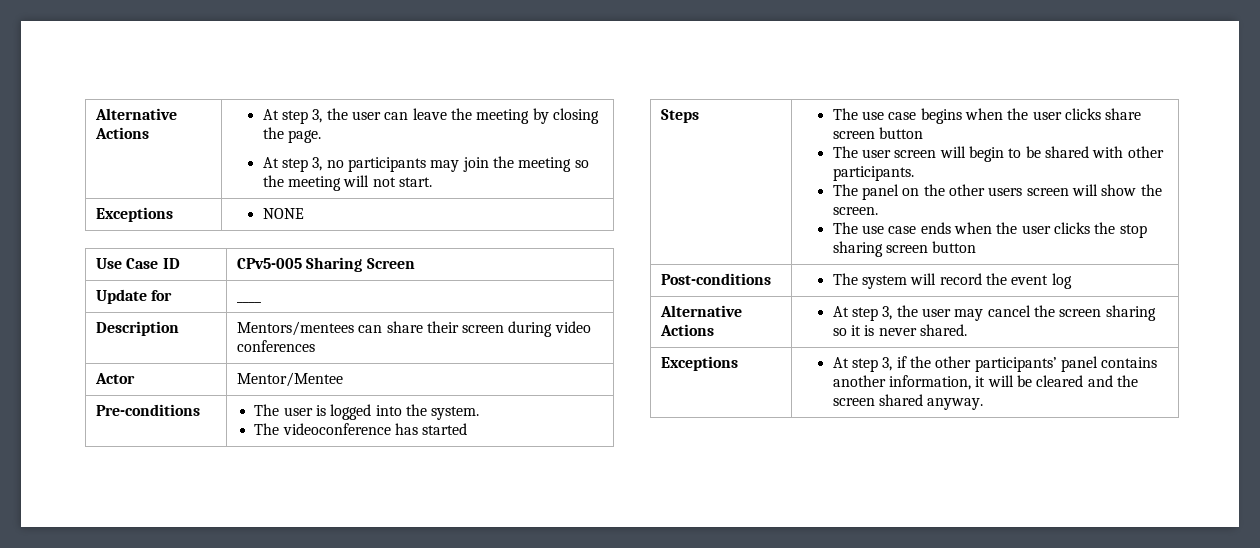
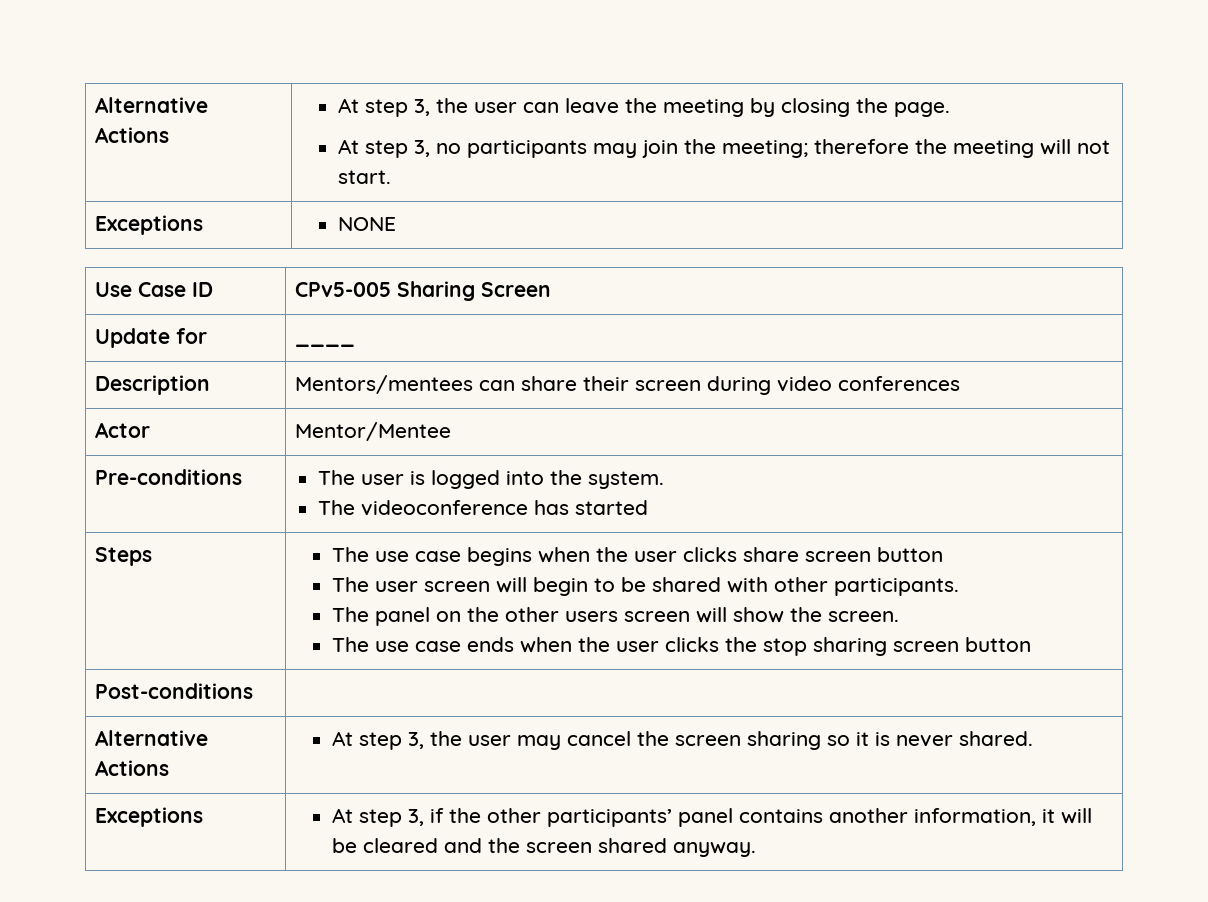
[518,157,589,172] meeting so -> [722,139,910,158] meeting; therefore
[832,273,1072,289] The system will record the event log -> (254, 691) none

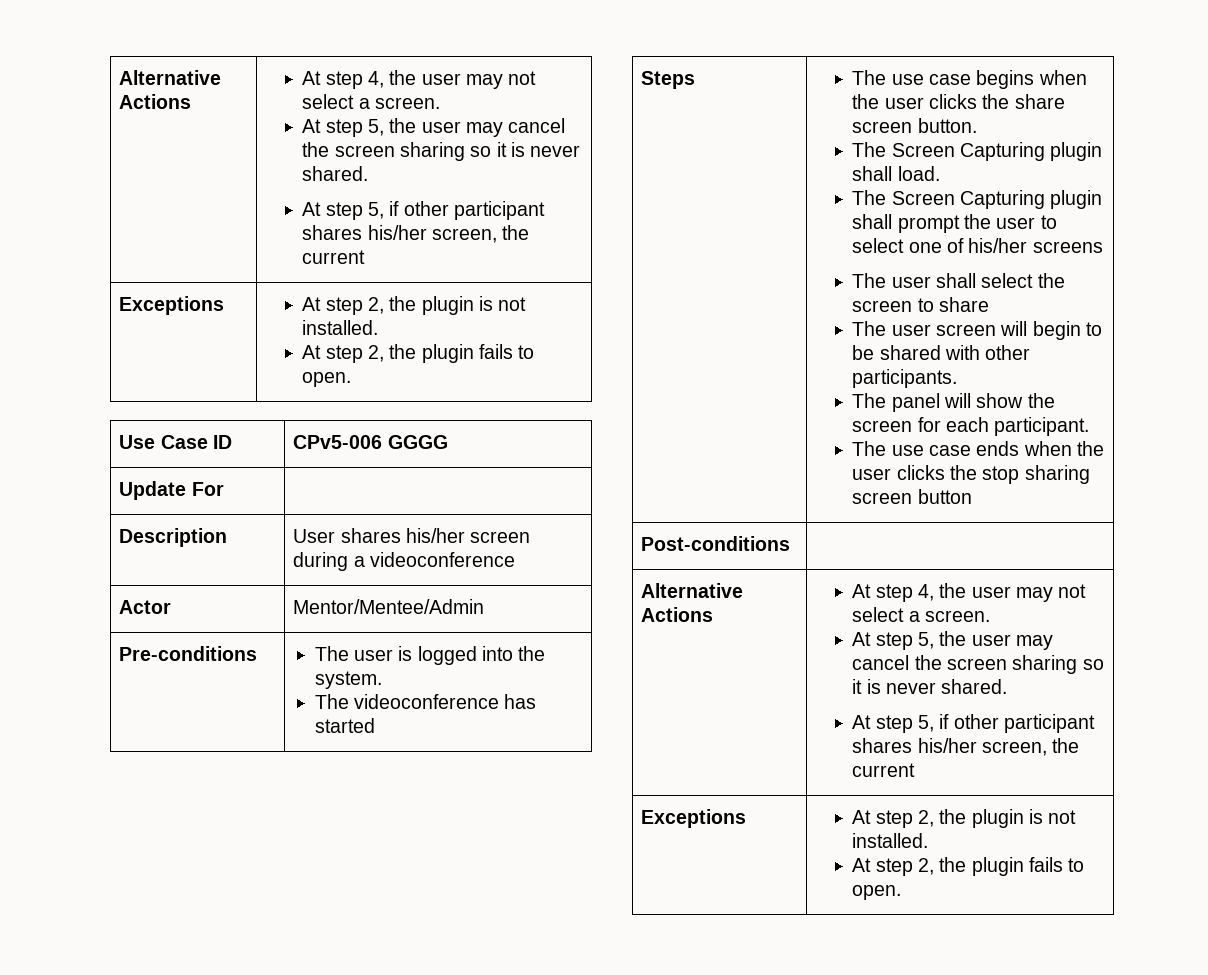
[95,97,209,113] [95,127,170,143] [338,98,951,117] [338,139,1111,158] [338,170,392,184] [95,215,204,235] [338,217,397,231] Alternative Actions | At step 3, the user can leave the meeting by closing the page. // At step 3, no participants may join the meeting; therefore the meeting will not start. // Exceptions | NONE -> [119,70,222,85] [119,94,192,109] [302,70,537,89] [302,94,441,109] [302,118,566,137] [302,142,581,161] [302,166,369,181] [302,201,545,220] [302,225,530,243] [302,250,366,264] [119,296,225,315] [302,296,527,315] [302,320,379,335] [302,344,535,363] [302,372,352,387] Alternative Actions | At step 4, the user may not select a screen. // At step 5, the user may cancel the screen sharing so it is never shared. // At step 5, if other participant shares his/her screen, the current // Exceptions | At step 2, the plugin is not installed. // At step 2, the plugin fails to open.
[295,281,552,301] CPv5-005 Sharing Screen -> [293,435,448,449] CPv5-006 GGGG
[176,328,208,344] [295,344,356,347] for | ____ -> [191,482,224,496] For |
[295,375,961,395] Mentors/mentees can share their screen during video conferences -> [293,528,531,543] [293,552,515,571] User shares his/her screen during a videoconference
[295,422,452,441] Mentor/Mentee -> [293,599,485,614] Mentor/Mentee/Admin
(738, 554) none -> [982,94,1010,109] the
[877,547,944,562] button -> [917,118,977,133] [852,142,1103,161] [852,166,940,181] [852,190,1103,209] [852,214,1057,233] [852,238,1103,253] [852,273,1065,288] [852,297,990,312] button. // The Screen Capturing plugin shall load. // The Screen Capturing plugin shall prompt the user to select one of his/her screens // The user shall select the screen to share
[436,607,900,623] on the other users screen will show the screen. -> [944,393,1055,408] [852,417,1090,436] will show the screen for each participant.
[408,732,425,749] 3, -> [918,583,1087,602] [852,607,991,622] [852,632,935,650] 4, the user may not select a screen. // At step 5,
[95,807,204,827] [332,808,1093,827] [332,838,757,857] // Exceptions | At step 3, if the other participants’ panel contains another information, it will be cleared and the screen shared anyway. -> [852,714,1095,733] [852,738,1080,756] [852,763,916,777] [641,809,747,828] [852,809,1077,828] [852,833,929,848] [852,857,1085,876] [852,885,902,900] // At step 5, if other participant shares his/her screen, the current // Exceptions | At step 2, the plugin is not installed. // At step 2, the plugin fails to open.

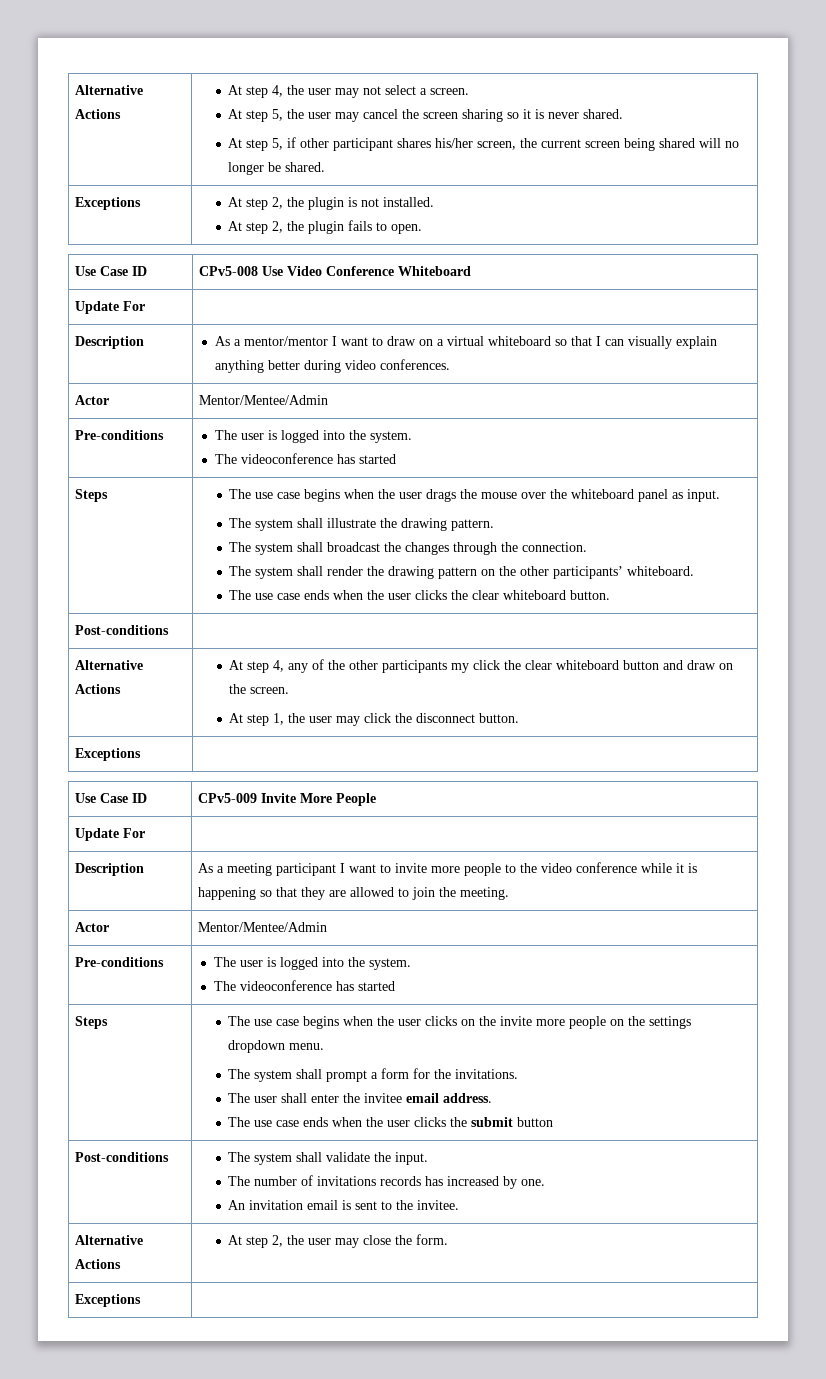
(366, 257) none -> [585,138,740,151] [228,162,326,175] screen being shared will no longer be shared.
[293,435,448,449] [119,481,224,500] [119,528,228,547] [293,528,531,543] [293,552,515,571] CPv5-006 GGGG // Update For | // Description | User shares his/her screen during a videoconference -> [199,266,472,276] [75,301,146,314] [75,336,145,349] [214,336,717,349] [214,359,450,373] [75,395,110,405] [199,395,329,405] [75,430,165,440] [214,430,412,443] [214,453,396,464] [75,489,109,502] [229,489,721,502] [229,518,495,531] [229,542,588,555] [229,566,695,579] [229,590,611,600] [75,625,170,635] [75,660,144,670] [75,684,122,694] [229,659,734,673] [229,684,290,694] [229,713,520,726] [75,748,142,761] [75,793,148,803] [198,793,377,806] [75,828,146,841] [75,863,145,876] [198,862,698,876] [198,887,510,900] CPv5-008 Use Video Conference Whiteboard // Update For | // Description | As a mentor/mentor I want to draw on a virtual whiteboard so that I can visually explain anything better during video conferences. // Actor | Mentor/Mentee/Admin // Pre-conditions | The user is logged into the system. // The videoconference has started // Steps | The use case begins when the user drags the mouse over the whiteboard panel as input. // The system shall illustrate the drawing pattern. // The system shall broadcast the changes through the connection. // The system shall render the drawing pattern on the other participants’ whiteboard. // The use case ends when the user clicks the clear whiteboard button. // Post-conditions | // Alternative Actions | At step 4, any of the other participants my click the clear whiteboard button and draw on the screen. // At step 1, the user may click the disconnect button. // Exceptions | // Use Case ID | CPv5-009 Invite More People // Update For | // Description | As a meeting participant I want to invite more people to the video conference while it is happening so that they are allowed to join the meeting.
[982,94,1065,109] [852,118,977,133] [852,142,1103,161] [852,166,940,181] [852,190,1103,209] [852,214,1057,233] [852,238,1103,253] [852,273,1065,288] [852,297,990,312] [852,321,1102,340] [852,345,1031,360] [852,369,958,388] [852,393,1055,412] [852,417,1090,436] [852,441,1104,456] [852,465,1090,484] [852,492,913,504] the share screen button. // The Screen Capturing plugin shall load. // The Screen Capturing plugin shall prompt the user to select one of his/her screens // The user shall select the screen to share // The user screen will begin to be shared with other participants. // The panel will show the screen for each participant. // The use case ends when the user clicks the stop sharing screen -> [461,1016,692,1029] [228,1040,325,1053] [228,1068,519,1082] [228,1093,493,1103] [228,1117,514,1127] on the invite more people on the settings dropdown menu. // The system shall prompt a form for the invitations. // The user shall enter the invitee email address. // The use case ends when the user clicks the submit
[641,583,744,598] [641,607,714,622] [852,583,1087,602] [852,607,991,622] [852,631,1053,650] [852,655,1104,674] [852,679,1008,694] [852,714,1095,733] [852,738,1080,756] [852,763,916,777] [641,809,747,828] [852,809,1077,828] [852,833,929,848] [852,857,1085,876] [852,885,902,900] // Alternative Actions | At step 4, the user may not select a screen. // At step 5, the user may cancel the screen sharing so it is never shared. // At step 5, if other participant shares his/her screen, the current // Exceptions | At step 2, the plugin is not installed. // At step 2, the plugin fails to open. -> [228,1152,429,1165] [228,1175,546,1189] [228,1200,460,1210] [75,1235,144,1245] [75,1259,122,1269] [228,1234,449,1248] [75,1294,142,1307] The system shall validate the input. // The number of invitations records has increased by one. // An invitation email is sent to the invitee. // Alternative Actions | At step 2, the user may close the form. // Exceptions |

